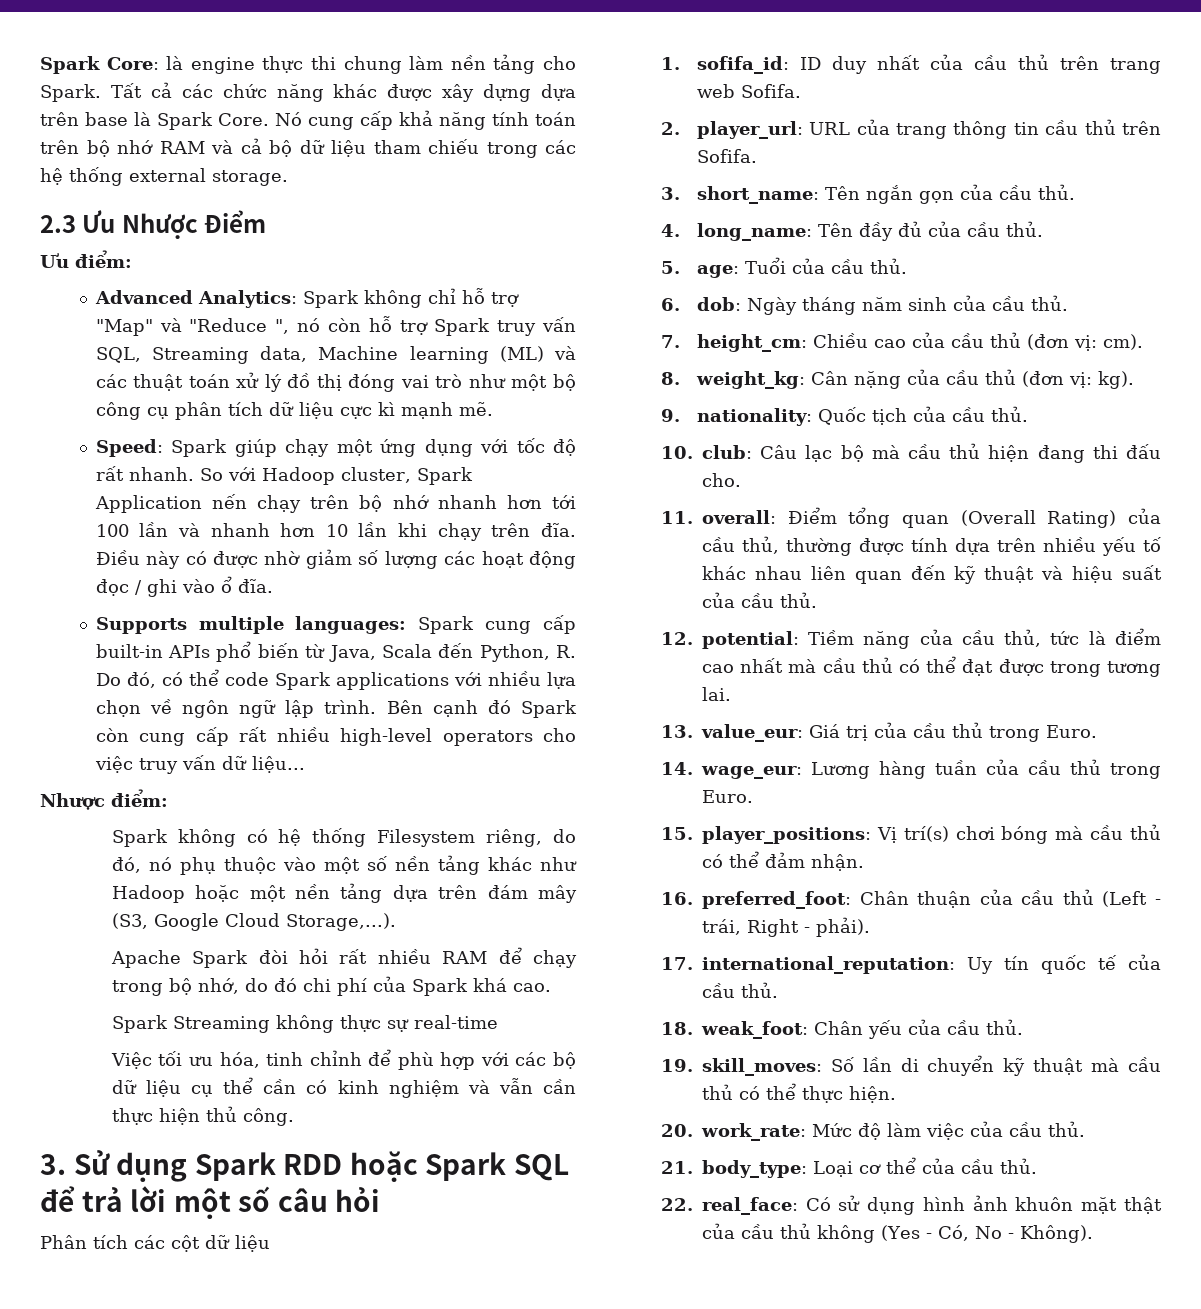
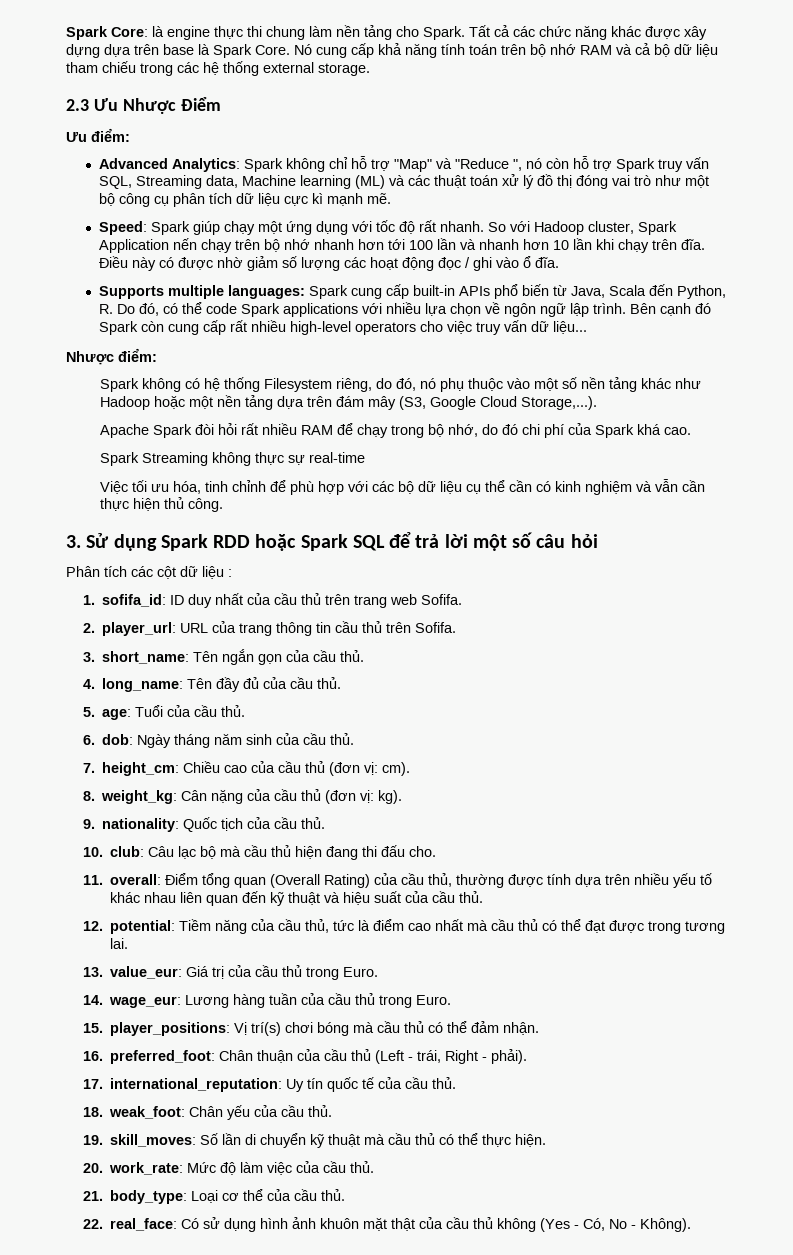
(270, 1243) none -> [228,569,232,577] :

